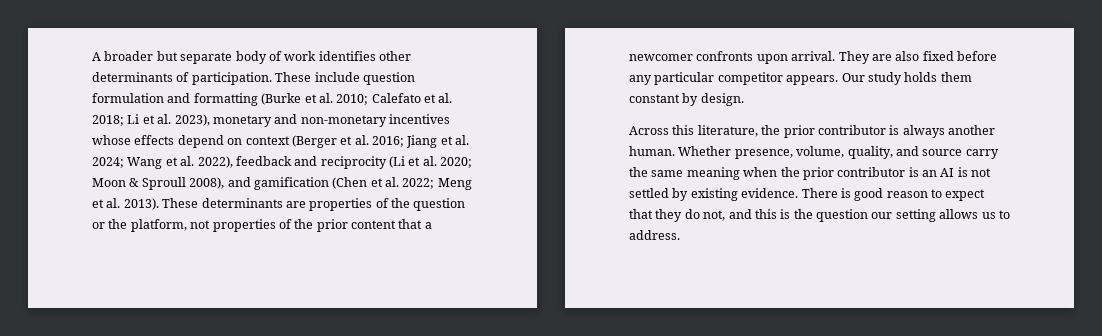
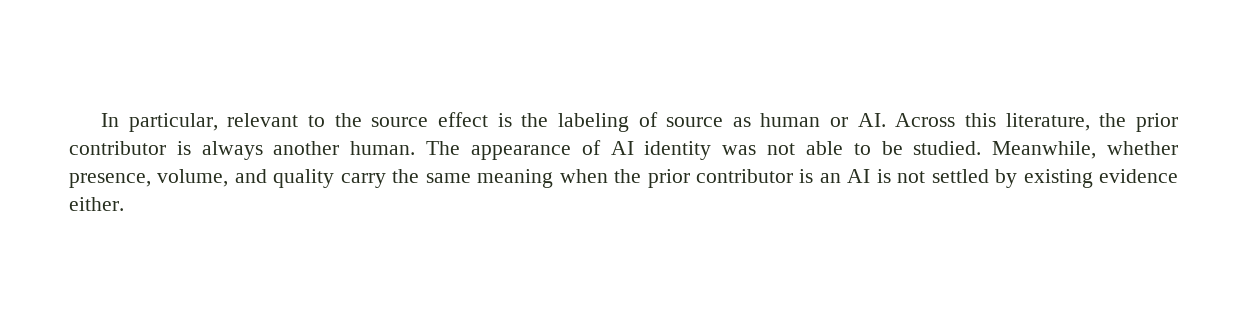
[92,51,411,64] [92,72,415,85] [92,93,453,106] [92,114,450,127] [92,135,470,148] [92,156,473,169] [92,177,472,190] [92,198,466,211] [92,219,432,232] [629,51,997,64] [629,72,972,85] [629,93,744,106] A broader but separate body of work identifies other determinants of participation. These include question formulation and formatting (Burke et al. 2010; Calefato et al. 2018; Li et al. 2023), monetary and non-monetary incentives whose effects depend on context (Berger et al. 2016; Jiang et al. 2024; Wang et al. 2022), feedback and reciprocity (Li et al. 2020; Moon & Sproull 2008), and gamification (Chen et al. 2022; Meng et al. 2013). These determinants are properties of the question or the platform, not properties of the prior content that a newcomer confronts upon arrival. They are also fixed before any particular competitor appears. Our study holds them constant by design. // -> [100,112,886,132] In particular, relevant to the source effect is the labeling of source as human or AI.
[678,146,963,159] Whether presence, volume, quality, and source -> [426,140,1179,160] [69,169,335,188] The appearance of AI identity was not able to be studied. Meanwhile, whether presence, volume, and quality
[741,188,986,201] [629,209,1010,222] [629,230,680,240] evidence. There is good reason to expect that they do not, and this is the question our setting allows us to address. -> [1099,169,1179,183] [69,197,124,211] evidence either.

